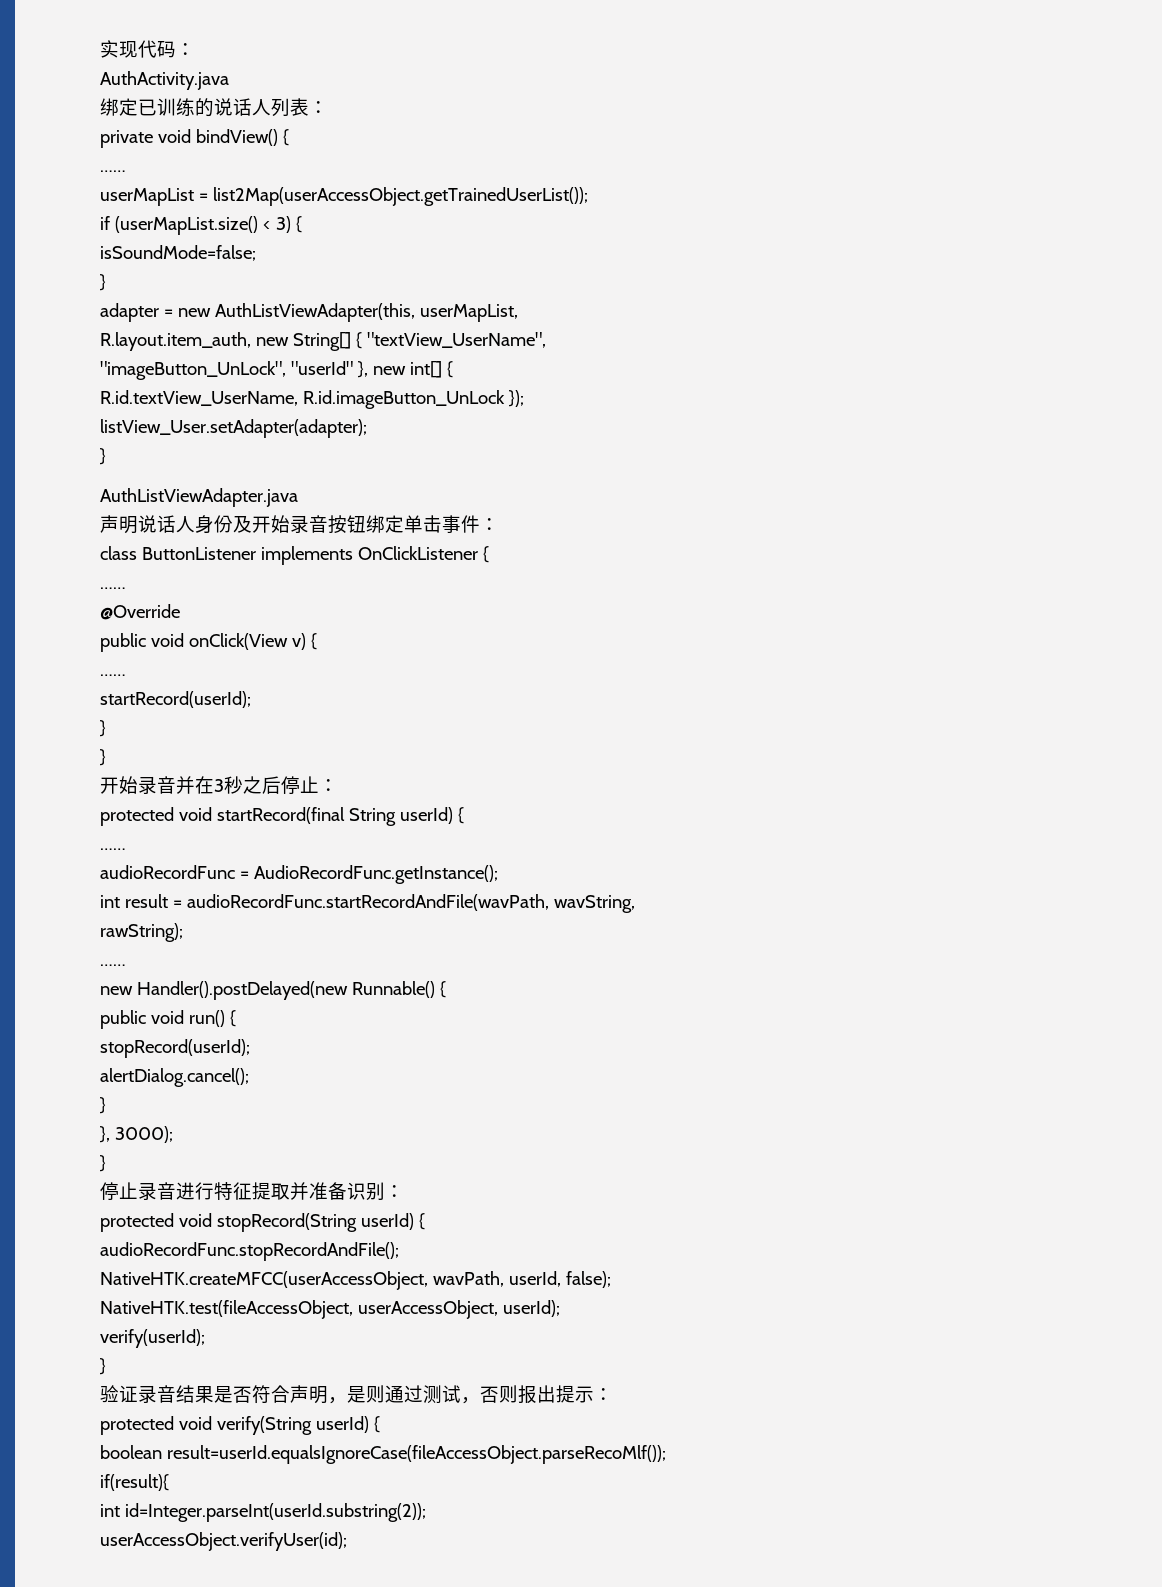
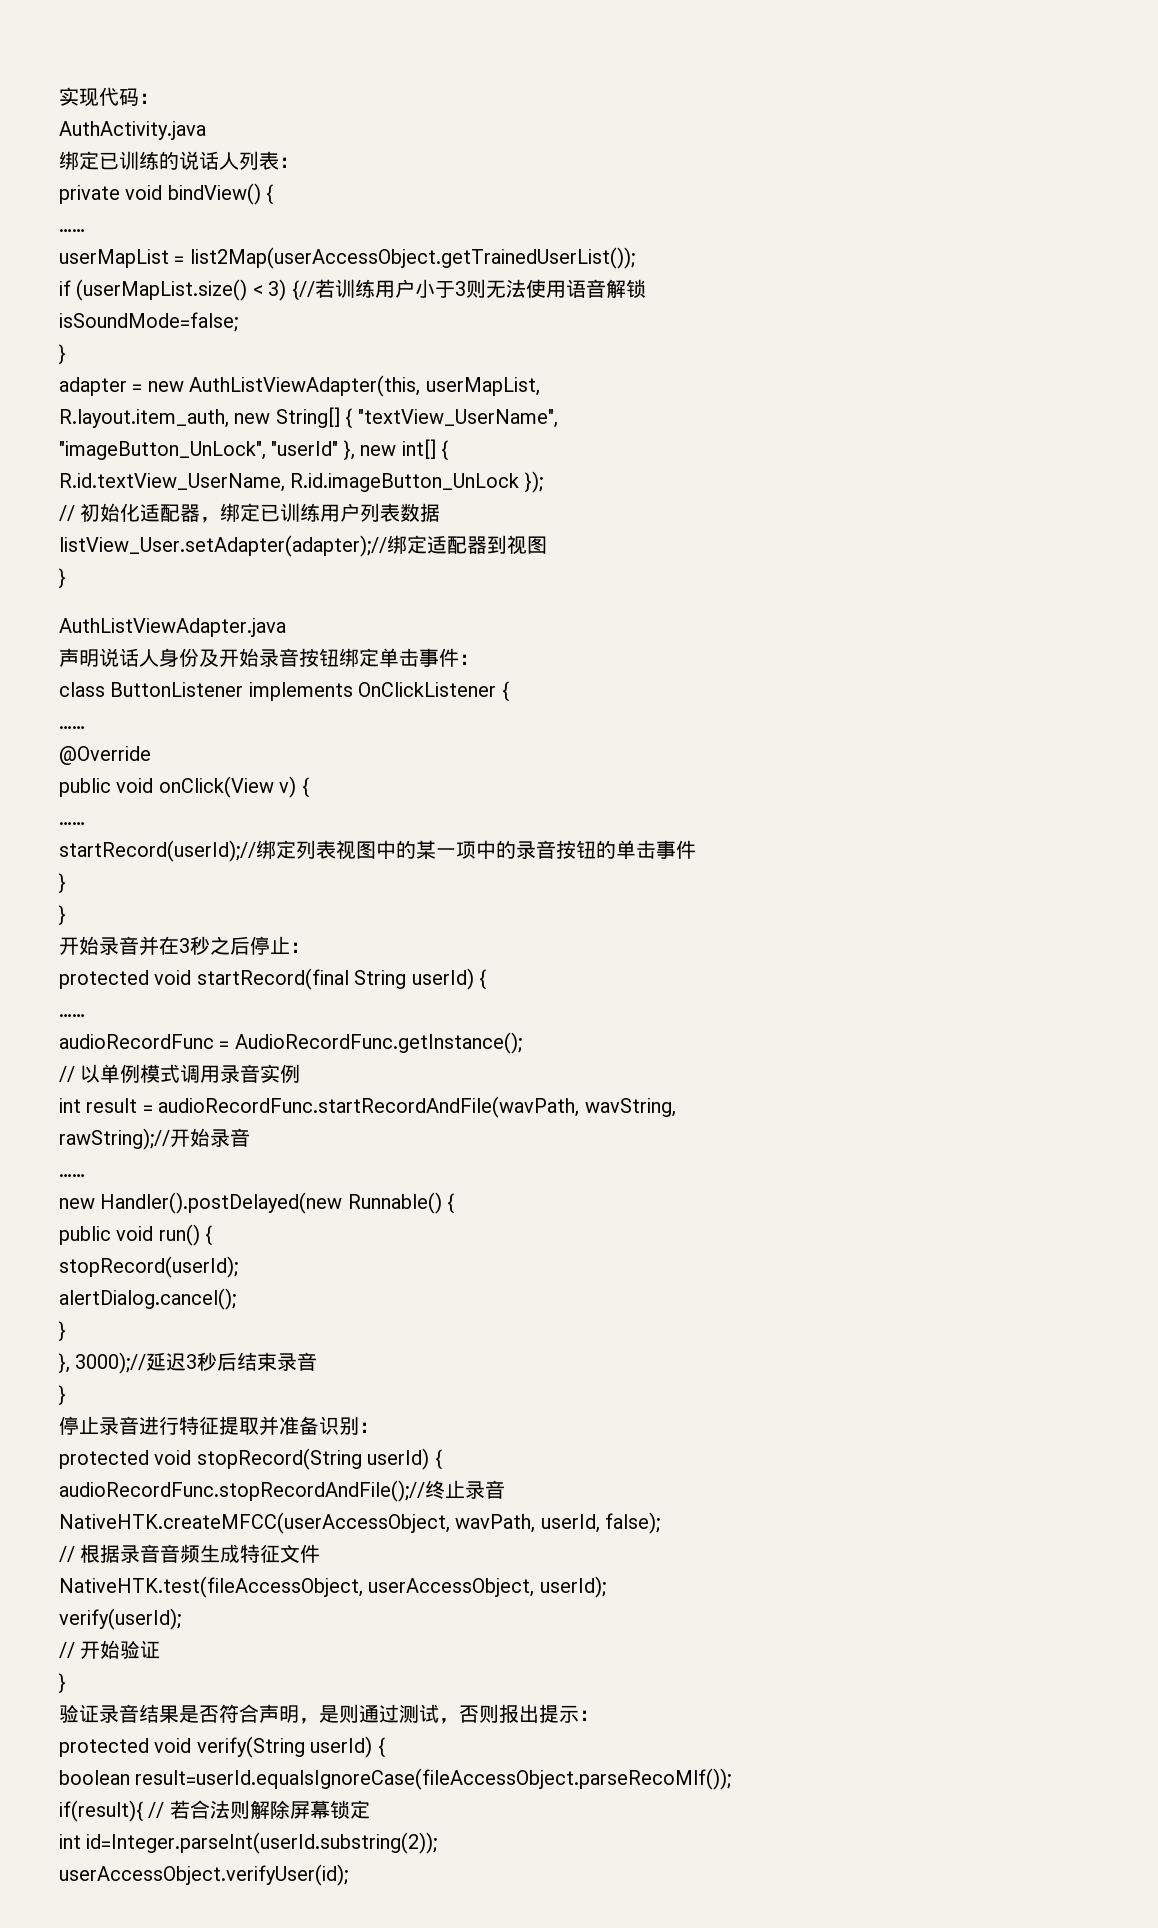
[295,216,302,233] { -> [291,279,646,301] {//若训练用户小于3则无法使用语音解锁
[100,419,367,438] listView_User.setAdapter(adapter); -> [59,503,441,523] [59,535,547,557] // 初始化适配器，绑定已训练用户列表数据 // listView_User.setAdapter(adapter);//绑定适配器到视图
[100,691,251,708] startRecord(userId); -> [59,840,696,862] startRecord(userId);//绑定列表视图中的某一项中的录音按钮的单击事件
(498, 874) none -> [59,1064,301,1083] // // 以单例模式调用录音实例
[100,923,183,942] rawString); -> [59,1128,250,1150] rawString);//开始录音
[114,1126,173,1143] 3000); -> [75,1352,318,1374] 3000);//延迟3秒后结束录音
[100,1242,399,1261] audioRecordFunc.stopRecordAndFile(); -> [59,1480,505,1502] audioRecordFunc.stopRecordAndFile();//终止录音
(611, 1279) none -> [59,1544,321,1563] // // 根据录音音频生成特征文件
(205, 1338) none -> [59,1640,161,1659] // // 开始验证
(169, 1482) none -> [148,1800,370,1819] // 若合法则解除屏幕锁定

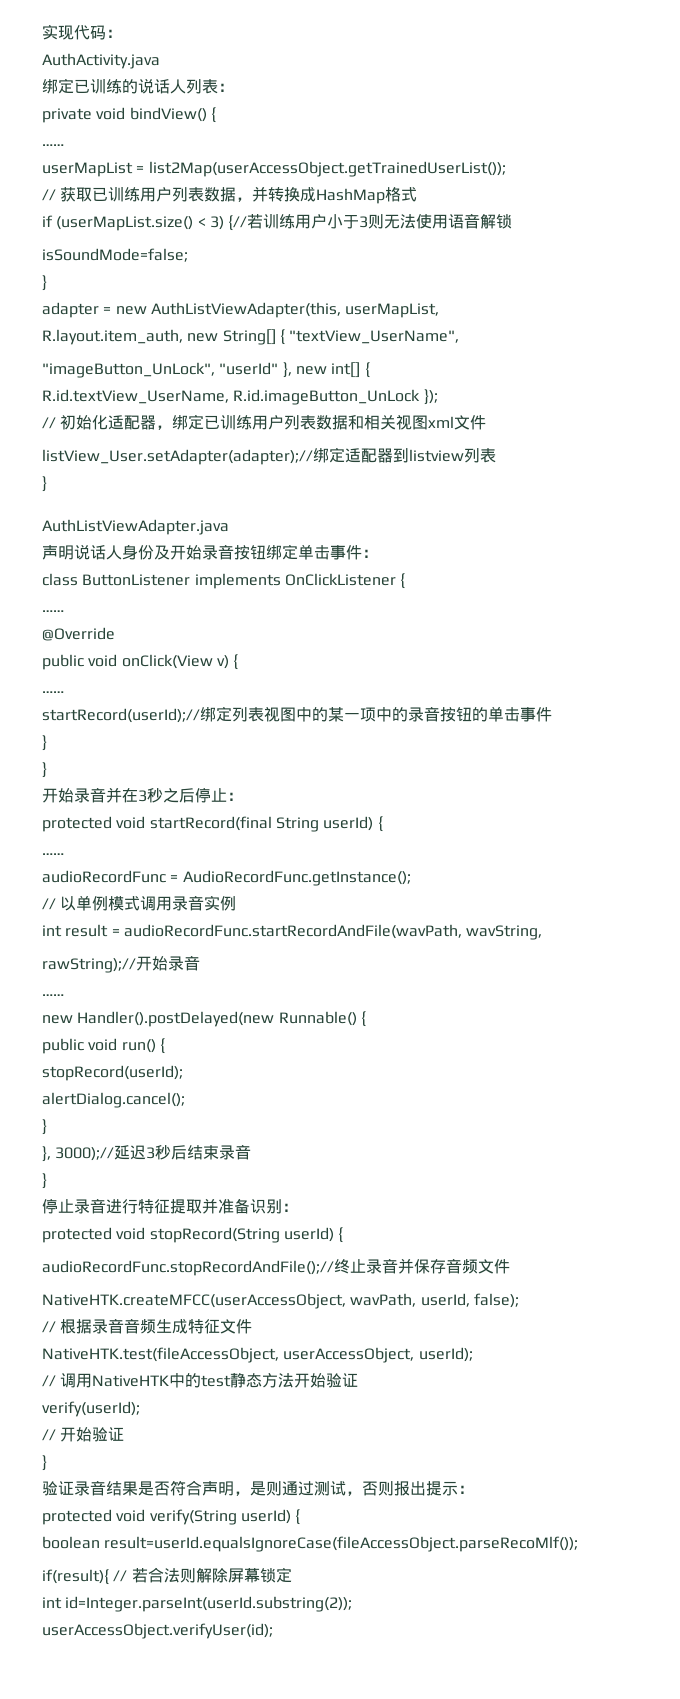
(635, 258) none -> [42,186,418,204] // // 获取已训练用户列表数据，并转换成HashMap格式
(441, 512) none -> [348,414,487,430] 和相关视图xml文件
[507,535,547,555] 视图 -> [409,448,496,463] listview列表
(505, 1489) none -> [398,1258,510,1274] 并保存音频文件
(606, 1587) none -> [42,1372,359,1388] // // 调用NativeHTK中的test静态方法开始验证

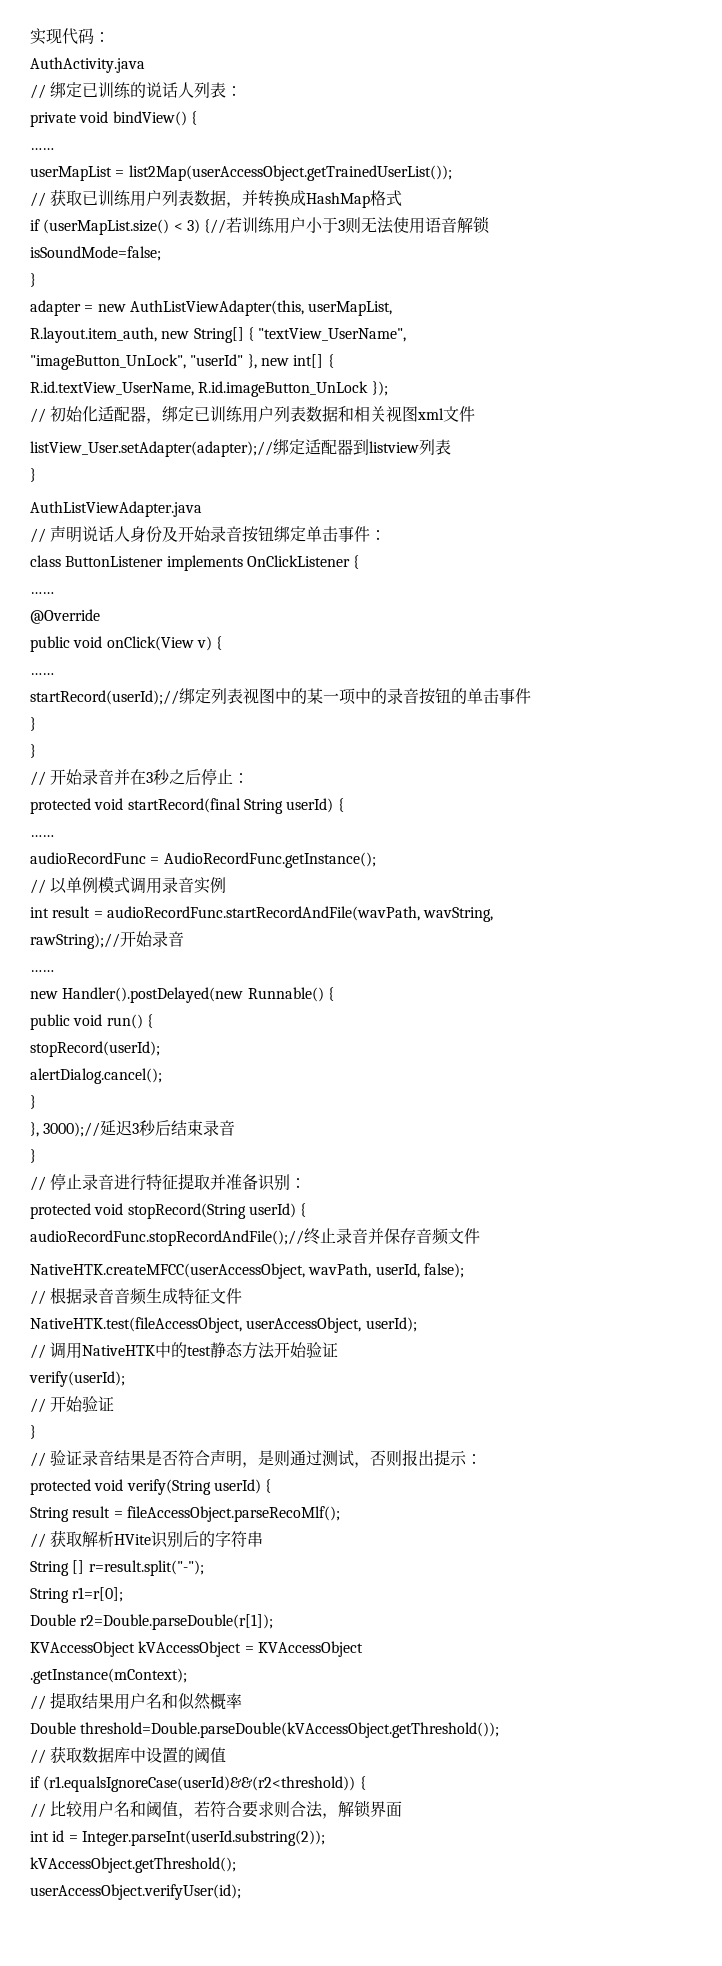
(160, 61) none -> [30,84,46,99] //
(229, 527) none -> [30,528,46,543] //
(47, 770) none -> [30,771,46,786] //
(47, 1181) none -> [30,1176,46,1191] //
(47, 1463) none -> [30,1452,46,1467] //
[42,1536,579,1552] [42,1567,292,1585] [42,1596,353,1612] boolean result=userId.equalsIgnoreCase(fileAccessObject.parseRecoMlf()); // if(result){ // 若合法则解除屏幕锁定 // int id=Integer.parseInt(userId.substring(2)); -> [30,1506,340,1522] [30,1530,264,1548] [30,1560,204,1576] [30,1587,124,1603] [30,1614,274,1630] [30,1641,363,1657] [30,1668,187,1684] [30,1692,243,1710] [30,1722,500,1738] [30,1746,227,1764] [30,1776,366,1792] [30,1800,403,1819] [30,1830,325,1846] [30,1857,236,1873] String result = fileAccessObject.parseRecoMlf(); // // 获取解析HVite识别后的字符串 // String [] r=result.split("-"); // String r1=r[0]; // Double r2=Double.parseDouble(r[1]); // KVAccessObject kVAccessObject = KVAccessObject // .getInstance(mContext); // // 提取结果用户名和似然概率 // Double threshold=Double.parseDouble(kVAccessObject.getThreshold()); // // 获取数据库中设置的阈值 // if (r1.equalsIgnoreCase(userId)&&(r2<threshold)) { // // 比较用户名和阈值，若符合要求则合法，解锁界面 // int id = Integer.parseInt(userId.substring(2)); // kVAccessObject.getThreshold();

